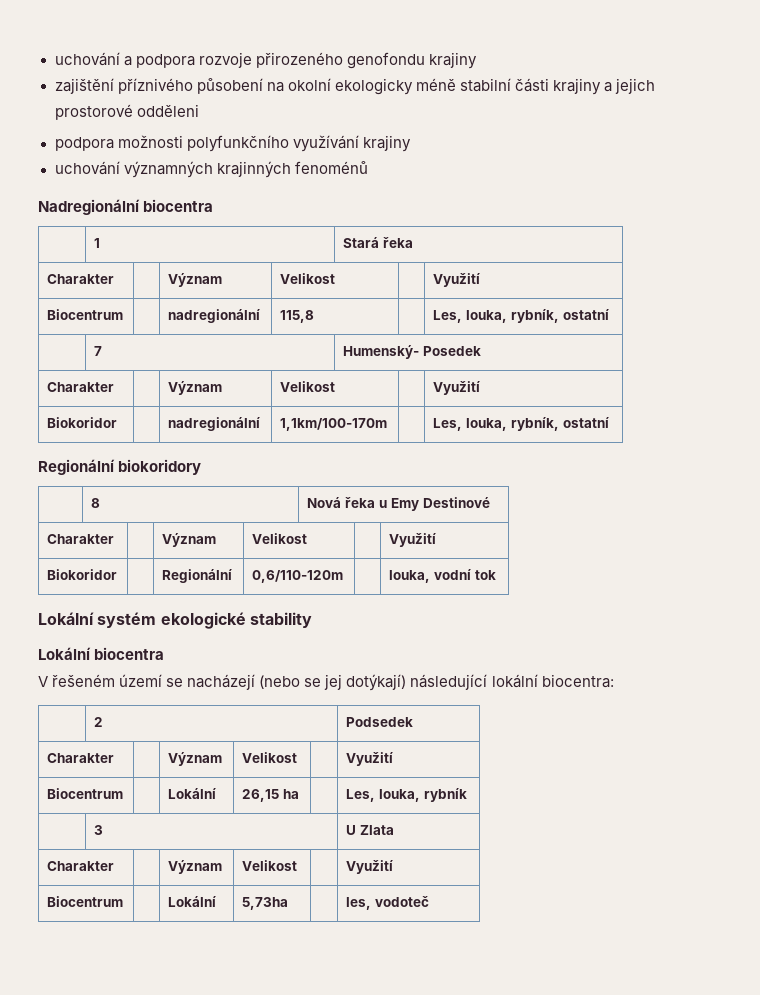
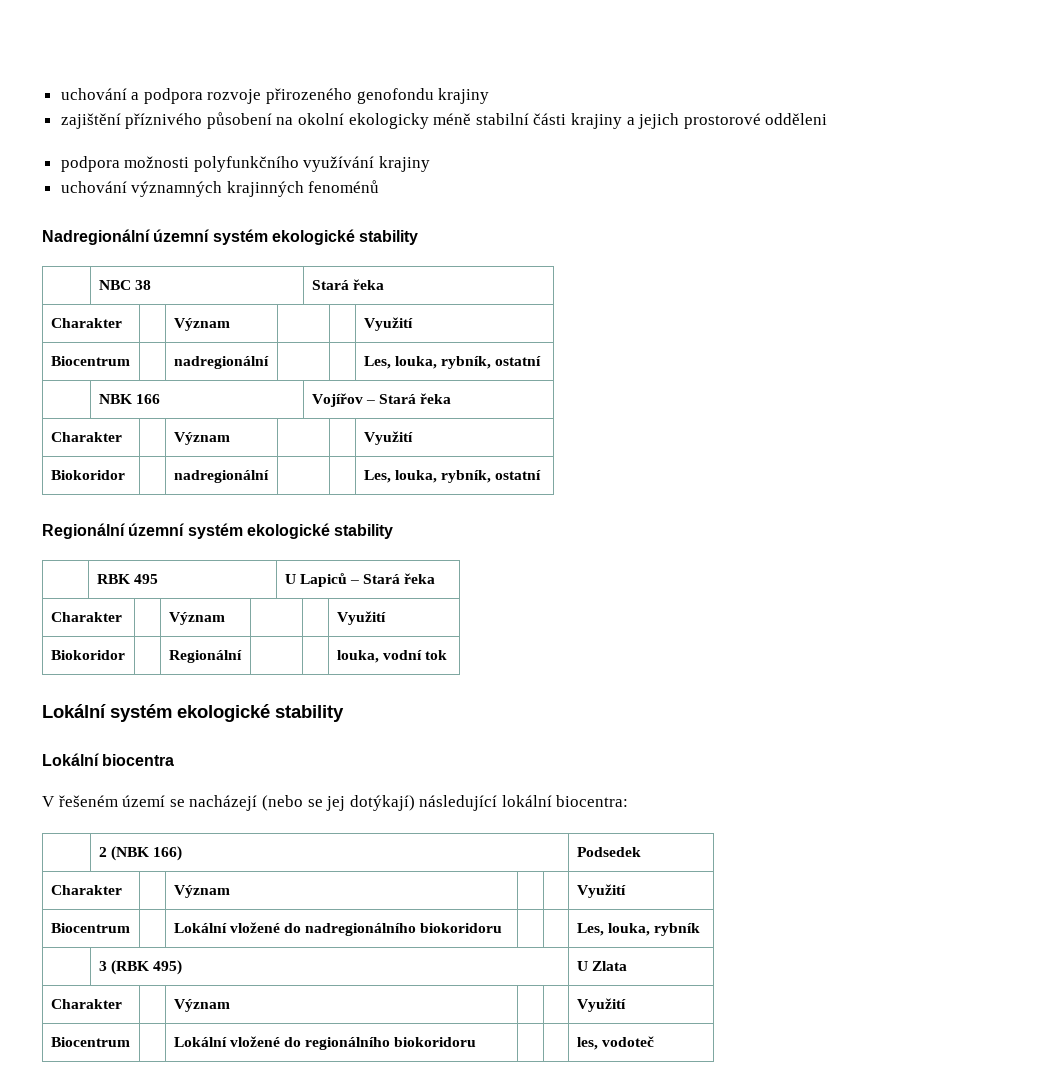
[143,199,214,212] [94,238,101,248] [343,237,414,248] [47,274,115,284] [168,273,223,287] [280,273,336,284] biocentra // | 1 | Stará řeka // Charakter | | Význam | Velikost -> [153,229,419,245] [98,280,151,290] [311,279,384,290] [50,318,122,328] [173,318,230,331] územní systém ekologické stability // | NBC 38 | Stará řeka // Charakter | | Význam |
[280,310,315,323] 115,8 -> (269, 362) none
[94,346,103,356] [343,345,482,359] [47,382,115,392] [168,381,223,395] [280,381,336,392] 7 | Humenský- Posedek // Charakter | | Význam | Velikost -> [98,394,160,404] [311,393,452,407] [50,432,122,442] [173,432,230,445] NBK 166 | Vojířov – Stará řeka // Charakter | | Význam |
[280,418,388,431] 1,1km/100-170m -> (269, 476) none
[118,459,202,475] [91,498,101,508] [307,497,491,511] [47,534,115,544] [162,533,217,547] [252,533,308,544] biokoridory // | 8 | Nová řeka u Emy Destinové // Charakter | | Význam | Velikost -> [128,523,394,539] [96,574,158,584] [284,573,436,587] [50,612,122,622] [168,612,225,625] územní systém ekologické stability // | RBK 495 | U Lapiců – Stará řeka // Charakter | | Význam |
[252,570,344,583] 0,6/110-120m -> (242, 656) none
(104, 722) none -> [110,846,183,861] (NBK 166)
[242,752,298,763] [346,752,394,766] [47,788,124,799] [168,788,217,799] [242,789,300,802] Velikost | | Využití // Biocentrum | | Lokální | 26,15 ha -> [576,884,626,898] [50,923,130,933] [173,922,503,936] | | Využití // Biocentrum | | Lokální vložené do nadregionálního biokoridoru |
(104, 830) none -> [110,960,183,975] (RBK 495)
[242,860,298,871] [346,860,394,874] [47,896,124,907] [168,896,217,907] [242,897,289,910] Velikost | | Využití // Biocentrum | | Lokální | 5,73ha -> [576,998,626,1012] [50,1037,130,1047] [173,1036,477,1050] | | Využití // Biocentrum | | Lokální vložené do regionálního biokoridoru |

